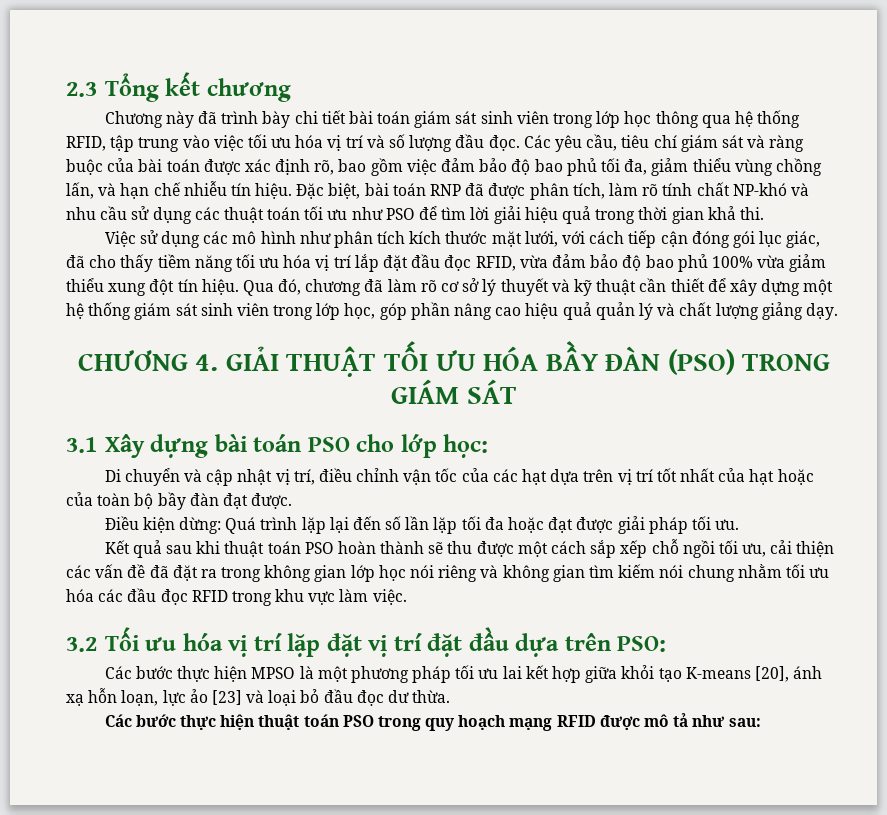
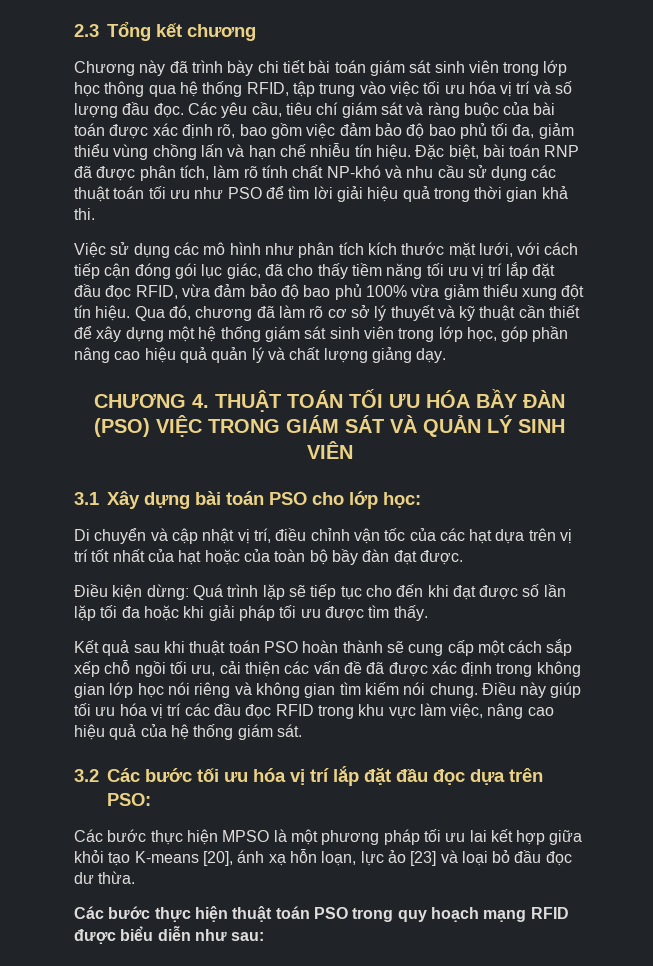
[66,182,94,199] lấn, -> [200,144,223,157] lấn
[283,255,312,268] hóa -> (468, 271) none
[225,346,377,377] GIẢI THUẬT -> [215,390,343,412] THUẬT TOÁN
(735, 362) none -> [156,415,202,437] VIỆC
(517, 391) none -> [390,415,565,437] [306,441,353,459] VÀ QUẢN LÝ SINH VIÊN
[329,516,381,533] lại đến -> [288,584,519,600] sẽ tiếp tục cho đến khi đạt được
[548,517,614,533] đạt được -> [183,606,205,618] khi
[715,519,740,530] ưu. -> [300,605,428,621] ưu được tìm thấy.
[447,541,514,557] thu được -> [408,640,474,656] cung cấp
[172,565,217,581] đặt ra -> [388,661,493,677] được xác định
[687,564,830,582] [66,589,94,602] chung nhằm tối ưu hóa -> [429,682,582,698] [74,703,182,719] chung. Điều này giúp tối ưu hóa vị trí
[372,589,407,605] [66,627,509,657] việc. // 3.2 Tối ưu hóa vị trí lặp đặt vị trí đặt đầu -> [450,703,554,719] [74,724,302,740] [74,766,465,786] việc, nâng cao hiệu quả của hệ thống giám sát. // 3.2 Các bước tối ưu hóa vị trí lắp đặt đầu đọc
[643,713,689,727] mô tả -> [120,926,191,941] biểu diễn

